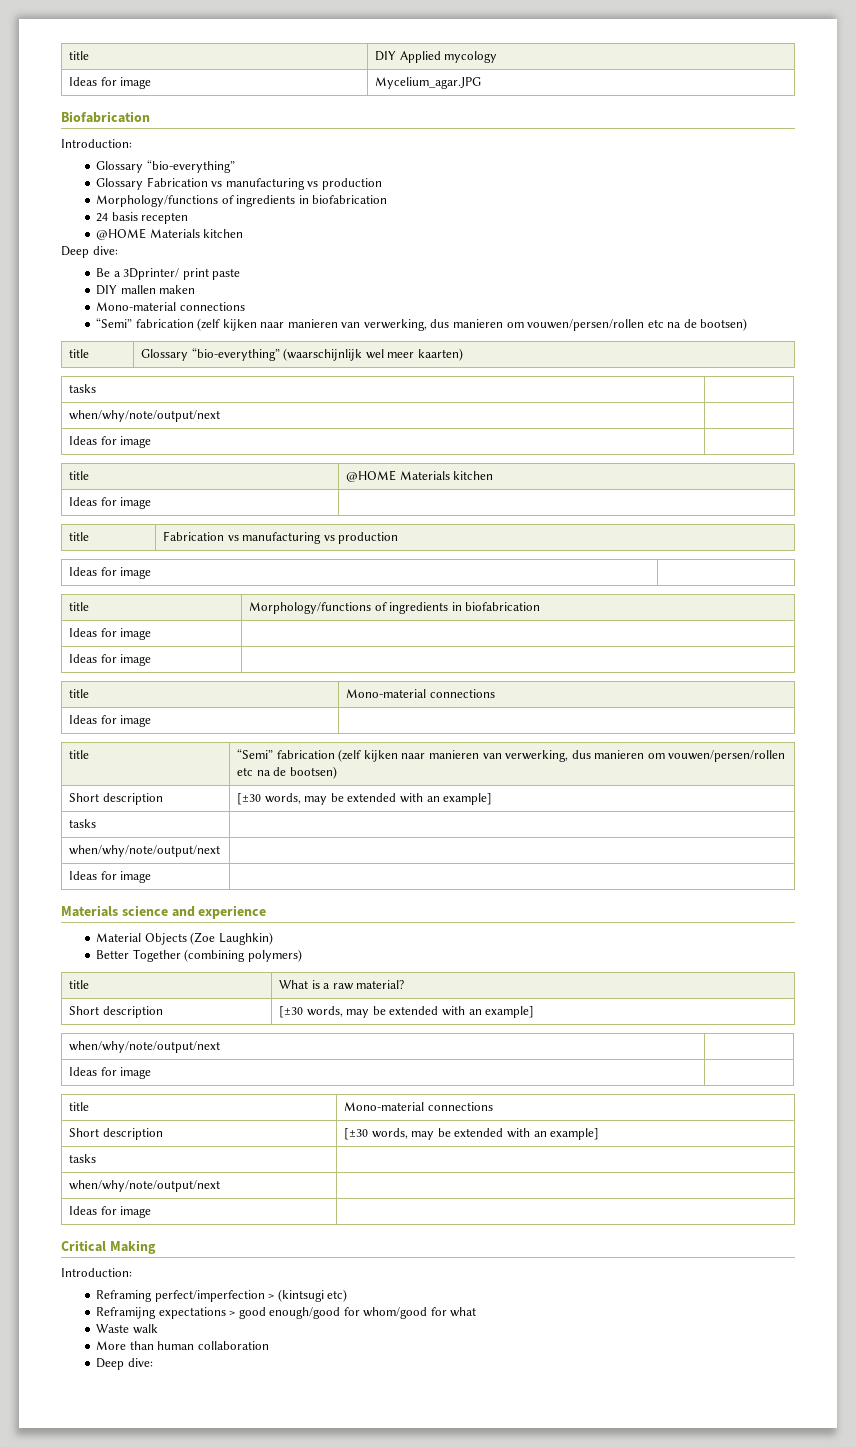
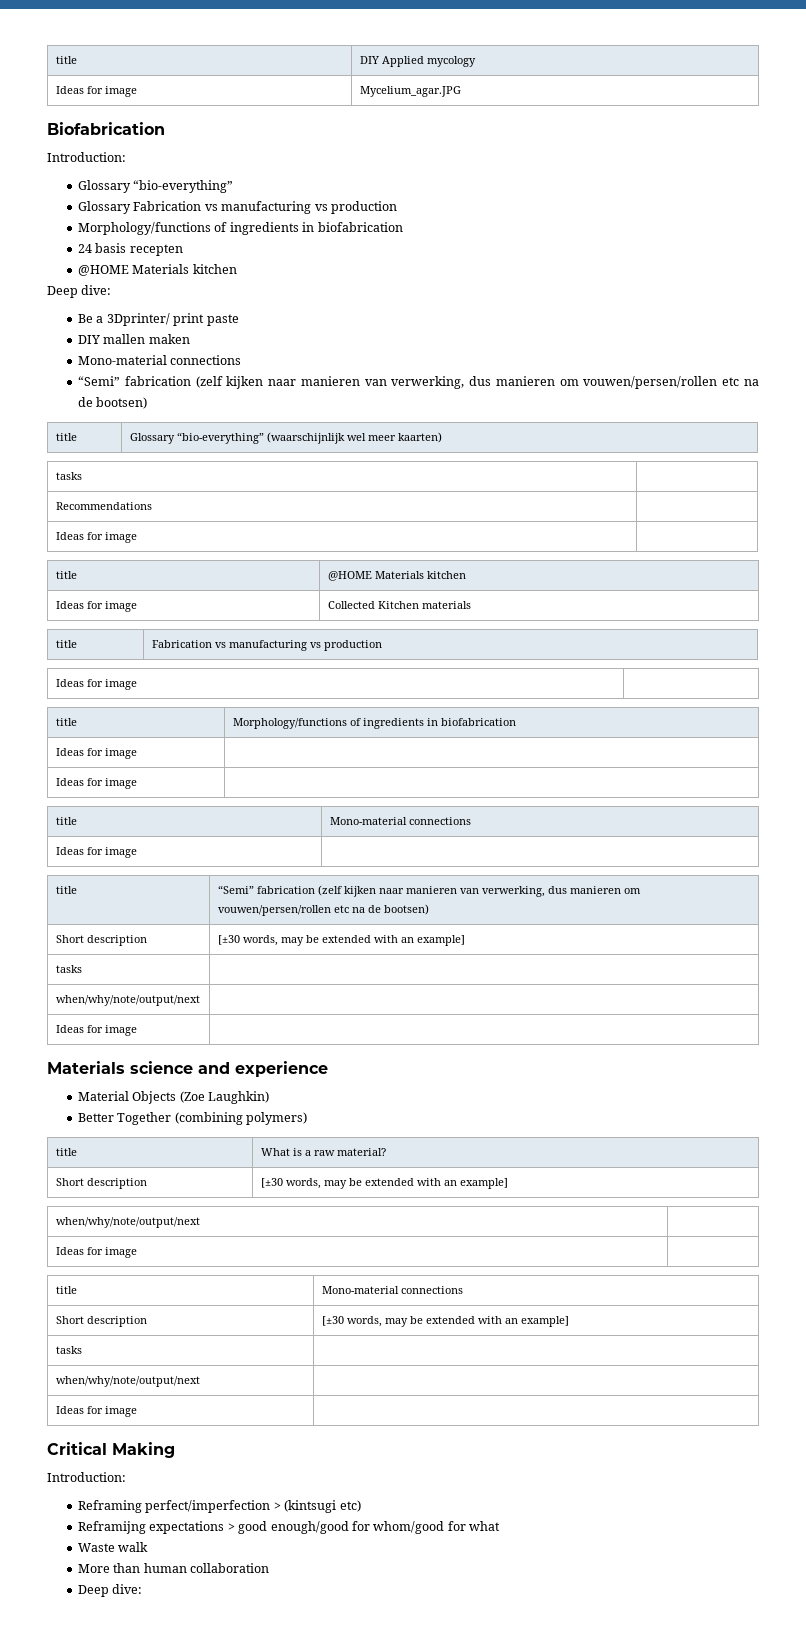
[69,410,221,422] when/why/note/output/next -> [55,502,152,510] Recommendations
(152, 503) none -> [327,601,471,609] Collected Kitchen materials

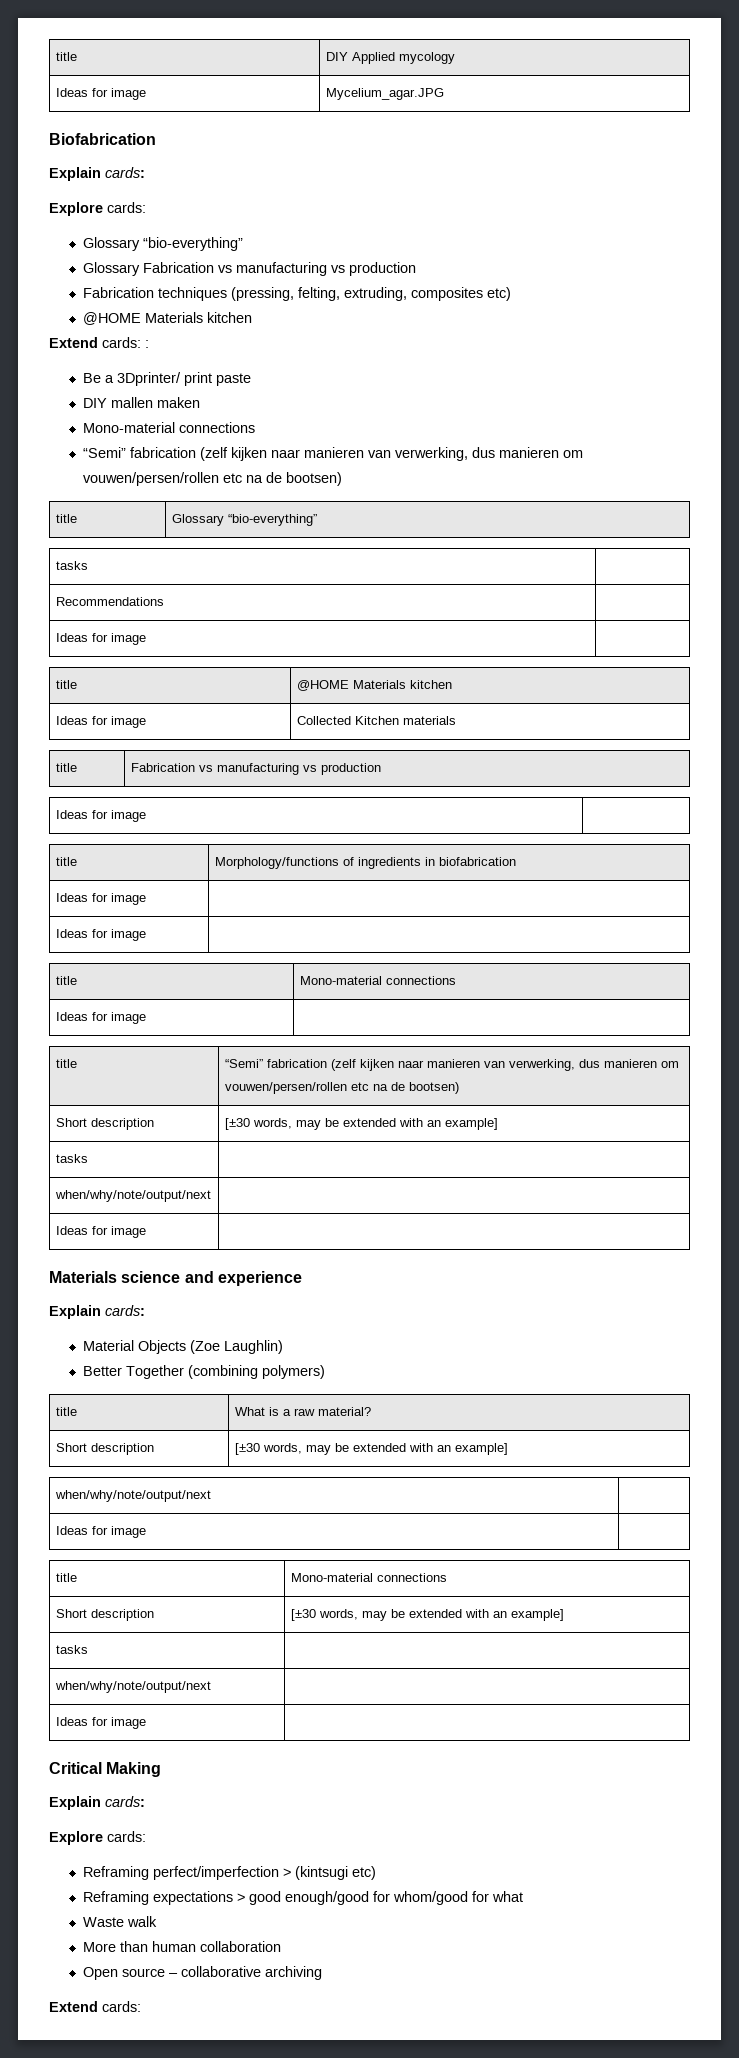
[47,152,126,162] Introduction: -> [49,167,145,181] [49,202,146,216] Explain cards: // Explore cards:
[78,222,403,235] [78,243,183,256] [78,264,237,276] [47,285,112,298] Morphology/functions of ingredients in biofabrication // 24 basis recepten // @HOME Materials kitchen // Deep dive: -> [82,287,511,301] [82,312,252,325] [49,337,149,348] Fabrication techniques (pressing, felting, extruding, composites etc) // @HOME Materials kitchen // Extend cards: :
[266,432,442,444] (waarschijnlijk wel meer kaarten) -> (317, 520) none
(328, 1069) none -> [49,1305,145,1319] // Explain cards:
[208,1091,270,1104] Laughkin) -> [223,1340,283,1354] Laughlin)
[47,1472,126,1482] Introduction: -> [49,1796,145,1810] [49,1831,146,1845] Explain cards: // Explore cards:
[78,1521,147,1534] Reframijng -> [82,1891,149,1905] Reframing
[78,1584,143,1597] Deep dive: -> [82,1966,322,1980] [49,2001,141,2012] Open source – collaborative archiving // Extend cards:

